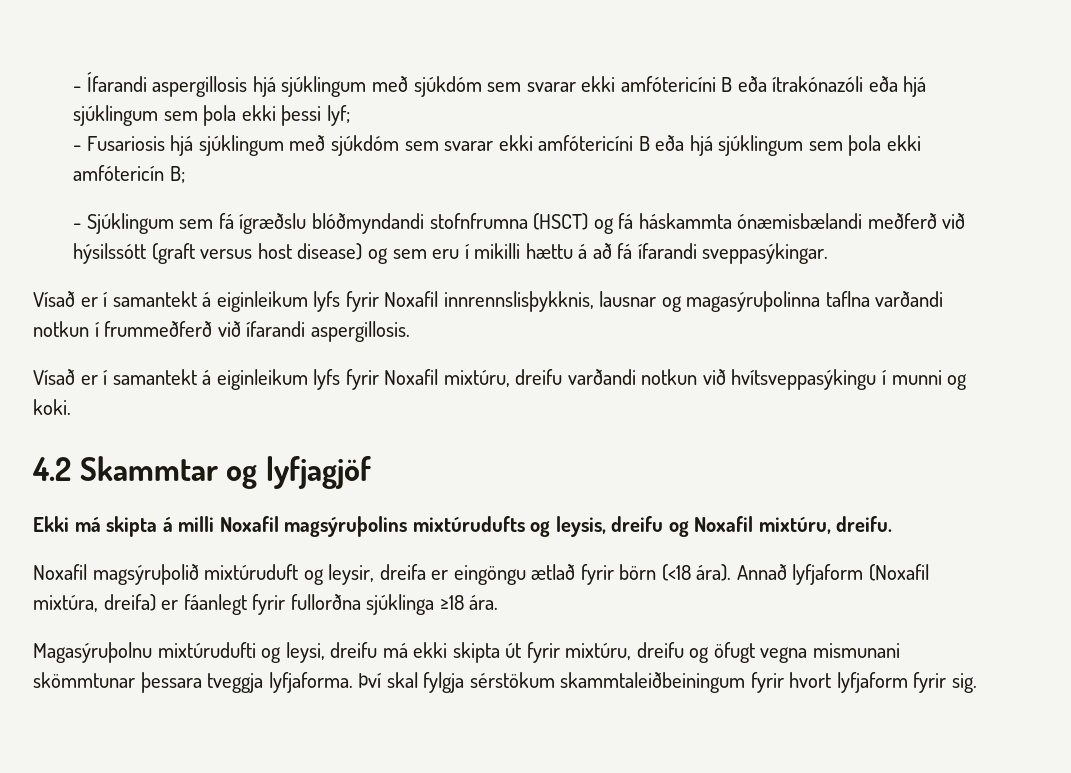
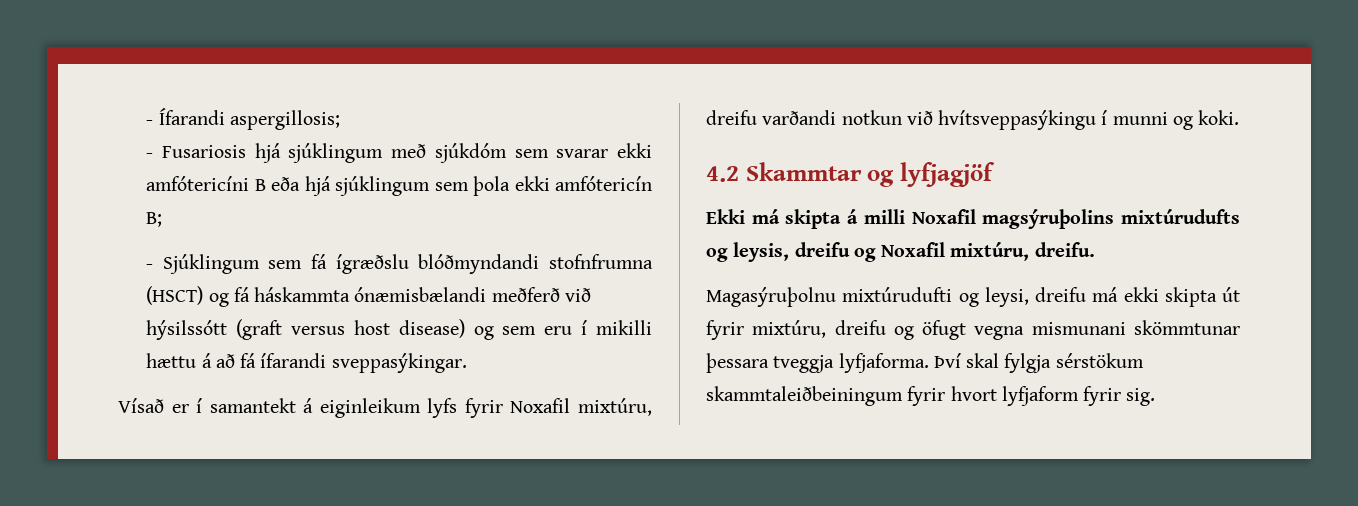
[152,76,927,97] [73,105,351,126] aspergillosis hjá sjúklingum með sjúkdóm sem svarar ekki amfótericíni B eða ítrakónazóli eða hjá sjúklingum sem þola ekki þessi lyf; -> [229,110,340,130] aspergillosis;
[33,291,944,312] [33,321,410,342] // Vísað er í samantekt á eiginleikum lyfs fyrir Noxafil innrennslisþykknis, lausnar og magasýruþolinna taflna varðandi notkun í frummeðferð við ífarandi aspergillosis. -> (467, 363) none
[33,564,930,585] [33,594,499,615] // Noxafil magsýruþolið mixtúruduft og leysir, dreifa er eingöngu ætlað fyrir börn (<18 ára). Annað lyfjaform (Noxafil mixtúra, dreifa) er fáanlegt fyrir fullorðna sjúklinga ≥18 ára. -> (1095, 249) none

